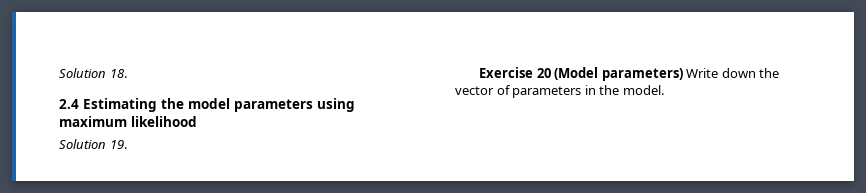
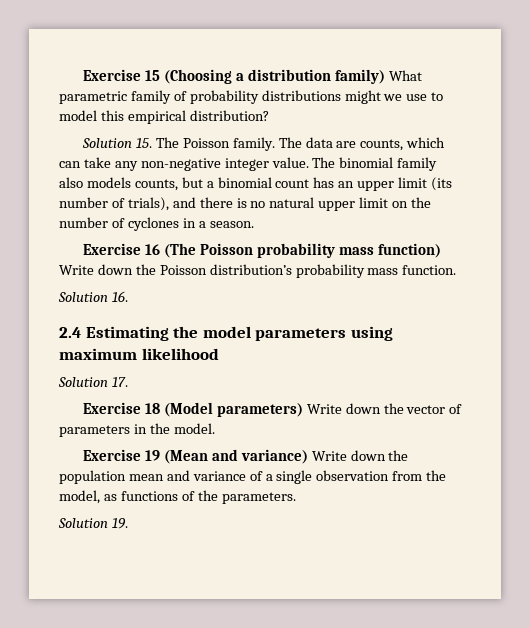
[59,68,127,78] Solution 18. -> [83,69,422,84] [59,90,444,104] [59,110,269,124] [82,137,446,151] [59,157,438,171] [59,177,453,191] [59,197,432,211] [59,217,254,231] [83,243,441,258] [59,264,457,278] [58,291,128,302] Exercise 15 (Choosing a distribution family) What parametric family of probability distributions might we use to model this empirical distribution? // Solution 15. The Poisson family. The data are counts, which can take any non-negative integer value. The binomial family also models counts, but a binomial count has an upper limit (its number of trials), and there is no natural upper limit on the number of cyclones in a season. // Exercise 16 (The Poisson probability mass function) Write down the Poisson distribution’s probability mass function. // Solution 16.
[109,140,127,149] [479,67,551,78] 19. // Exercise 20 -> [111,377,128,387] [83,402,160,414] 17. // Exercise 18
(664, 90) none -> [83,449,409,464] [59,470,447,484] [59,490,296,504] [58,518,128,529] // Exercise 19 (Mean and variance) Write down the population mean and variance of a single observation from the model, as functions of the parameters. // Solution 19.

